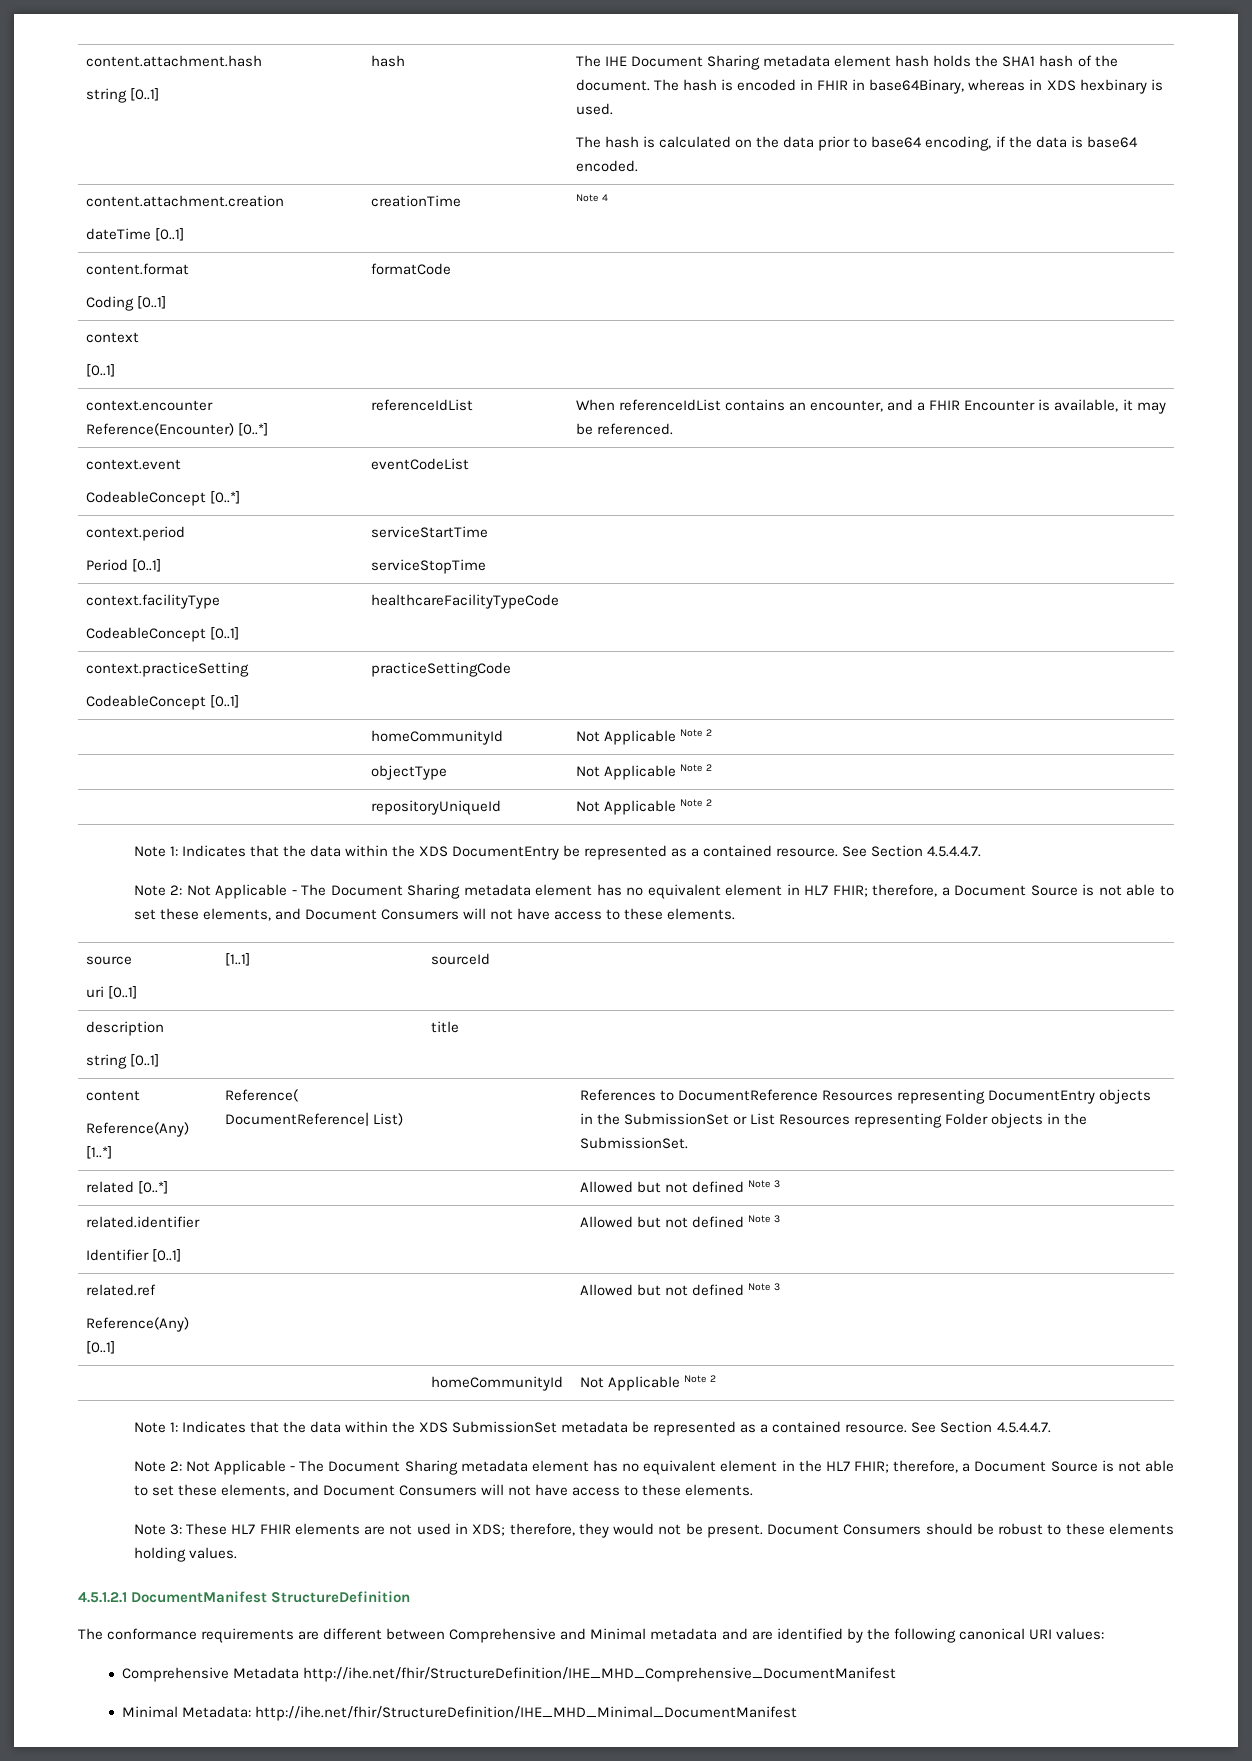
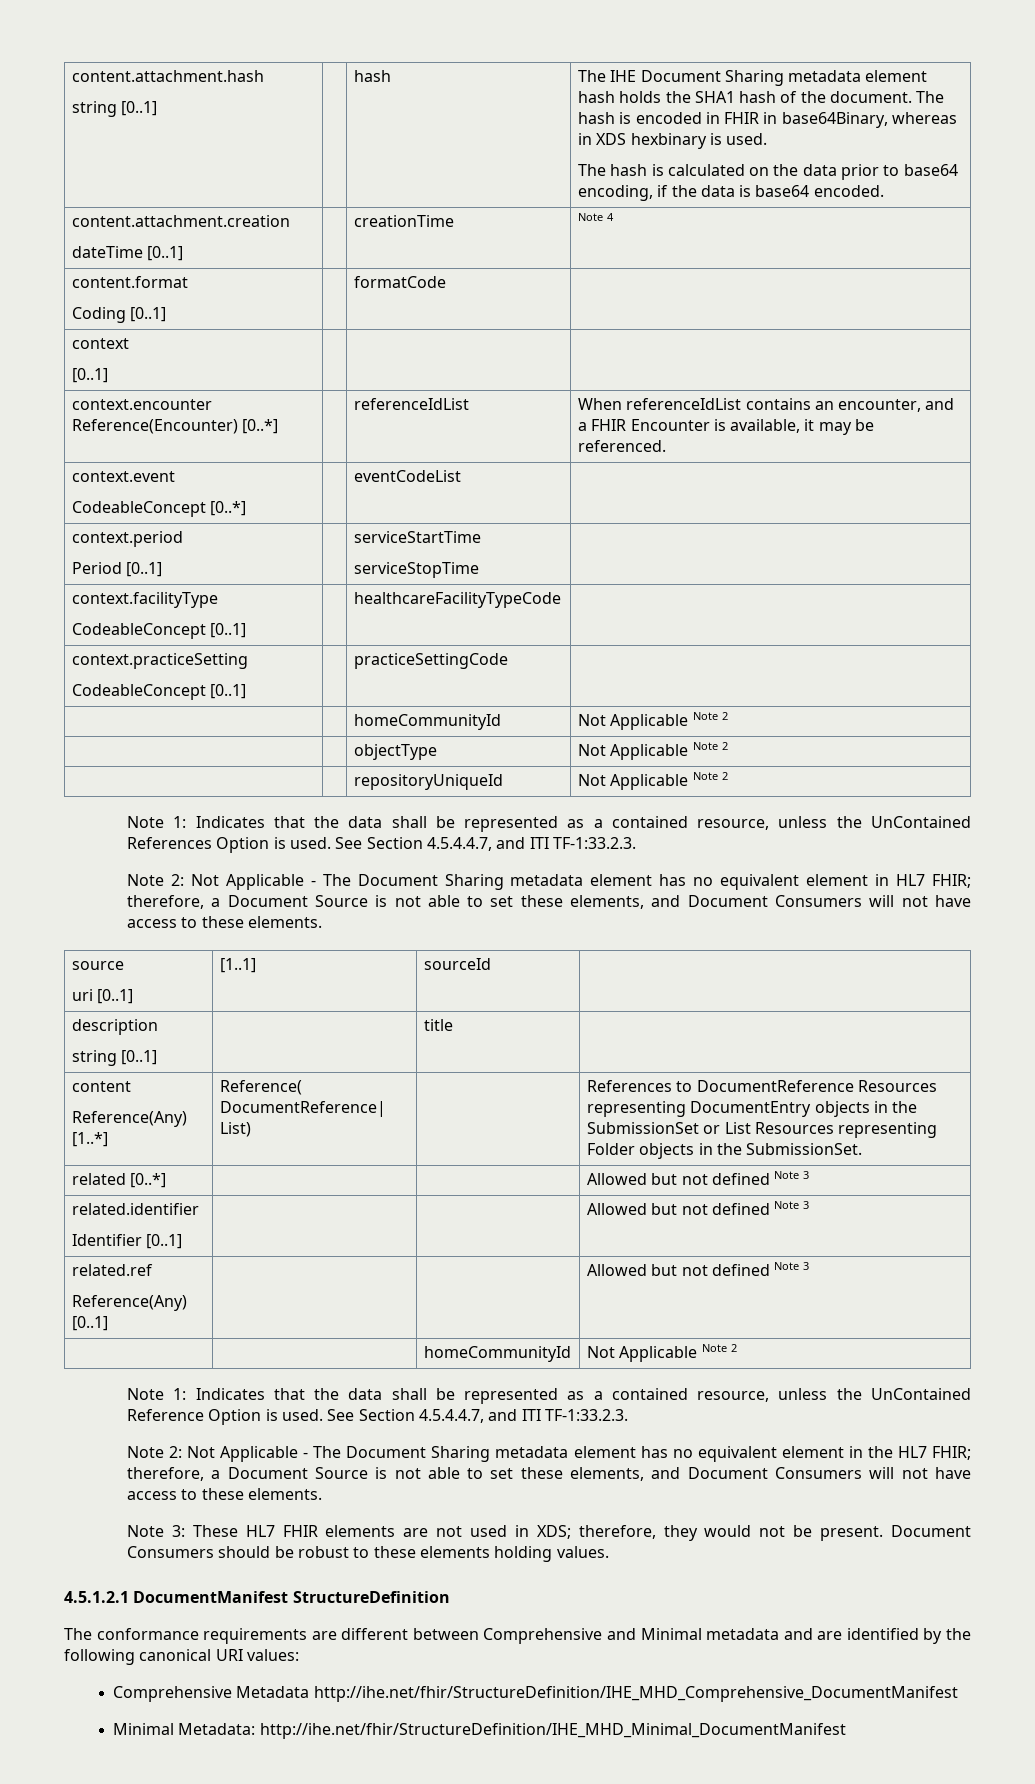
[344,845,982,860] within the XDS DocumentEntry be represented as a contained resource. See Section 4.5.4.4.7. -> [391,816,972,832] [126,837,636,853] shall be represented as a contained resource, unless the UnContained References Option is used. See Section 4.5.4.4.7, and ITI TF-1:33.2.3.
[344,1421,1051,1436] within the XDS SubmissionSet metadata be represented as a contained resource. See Section 4.5.4.4.7. -> [391,1388,972,1404] [126,1409,628,1425] shall be represented as a contained resource, unless the UnContained Reference Option is used. See Section 4.5.4.4.7, and ITI TF-1:33.2.3.

